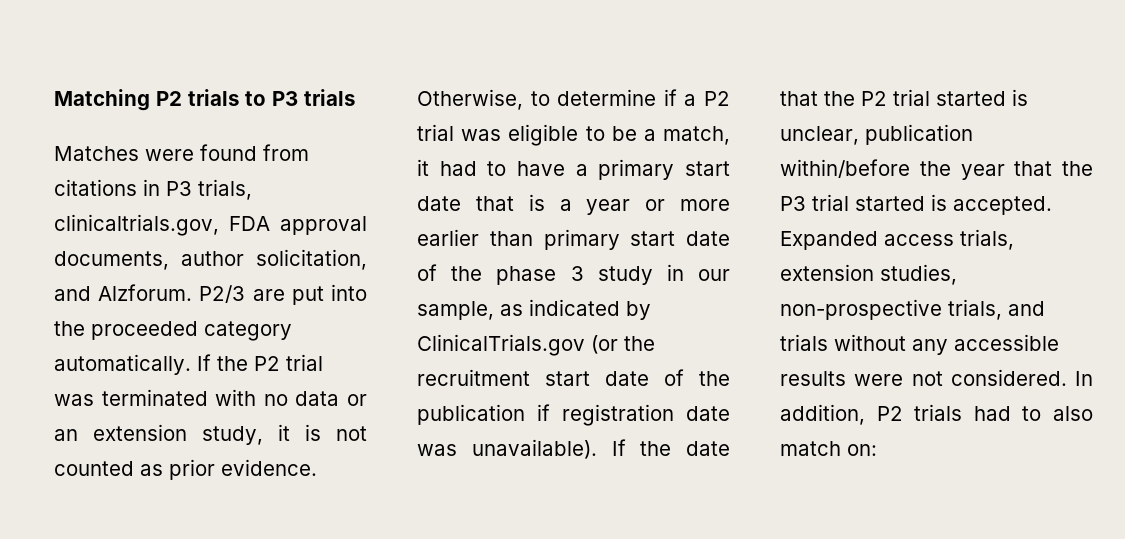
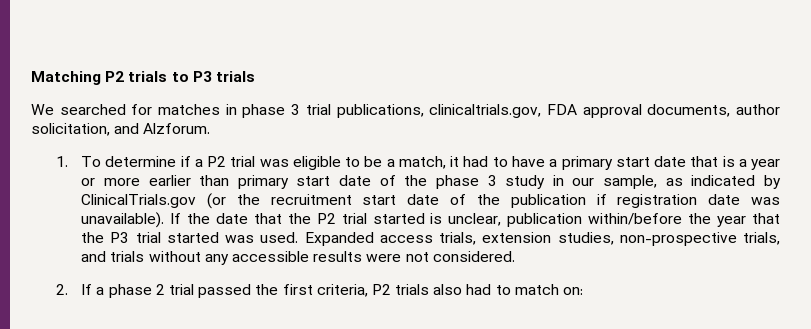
[54,144,309,161] [54,179,252,200] Matches were found from citations in P3 trials, -> [31,104,424,118] We searched for matches in phase 3 trial publications,
[199,284,367,305] [54,321,292,341] [54,354,323,375] [54,389,367,406] [54,424,367,445] [54,459,317,480] [417,89,550,110] P2/3 are put into the proceeded category automatically. If the P2 trial was terminated with no data or an extension study, it is not counted as prior evidence. Otherwise, to -> [56,156,102,167] // 1. To
[931,194,1052,215] is accepted. -> [225,232,299,243] was used.
[1075,371,1093,386] [780,404,1093,425] In addition, P2 trials had to also -> [56,284,511,298] // 2. If a phase 2 trial passed the first criteria, P2 trials also had to

